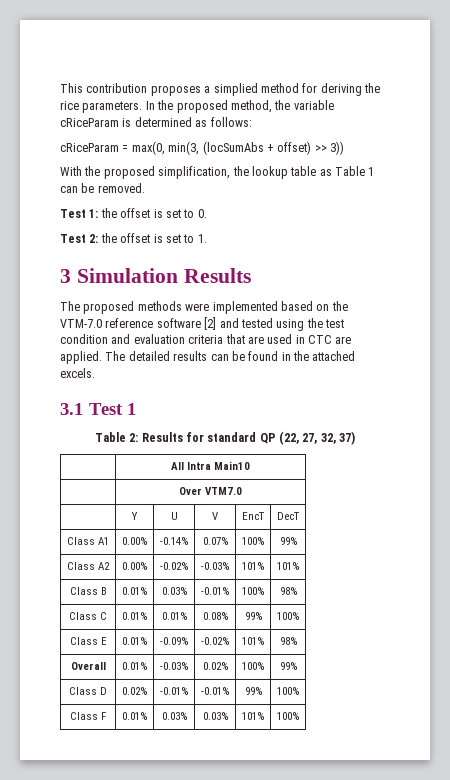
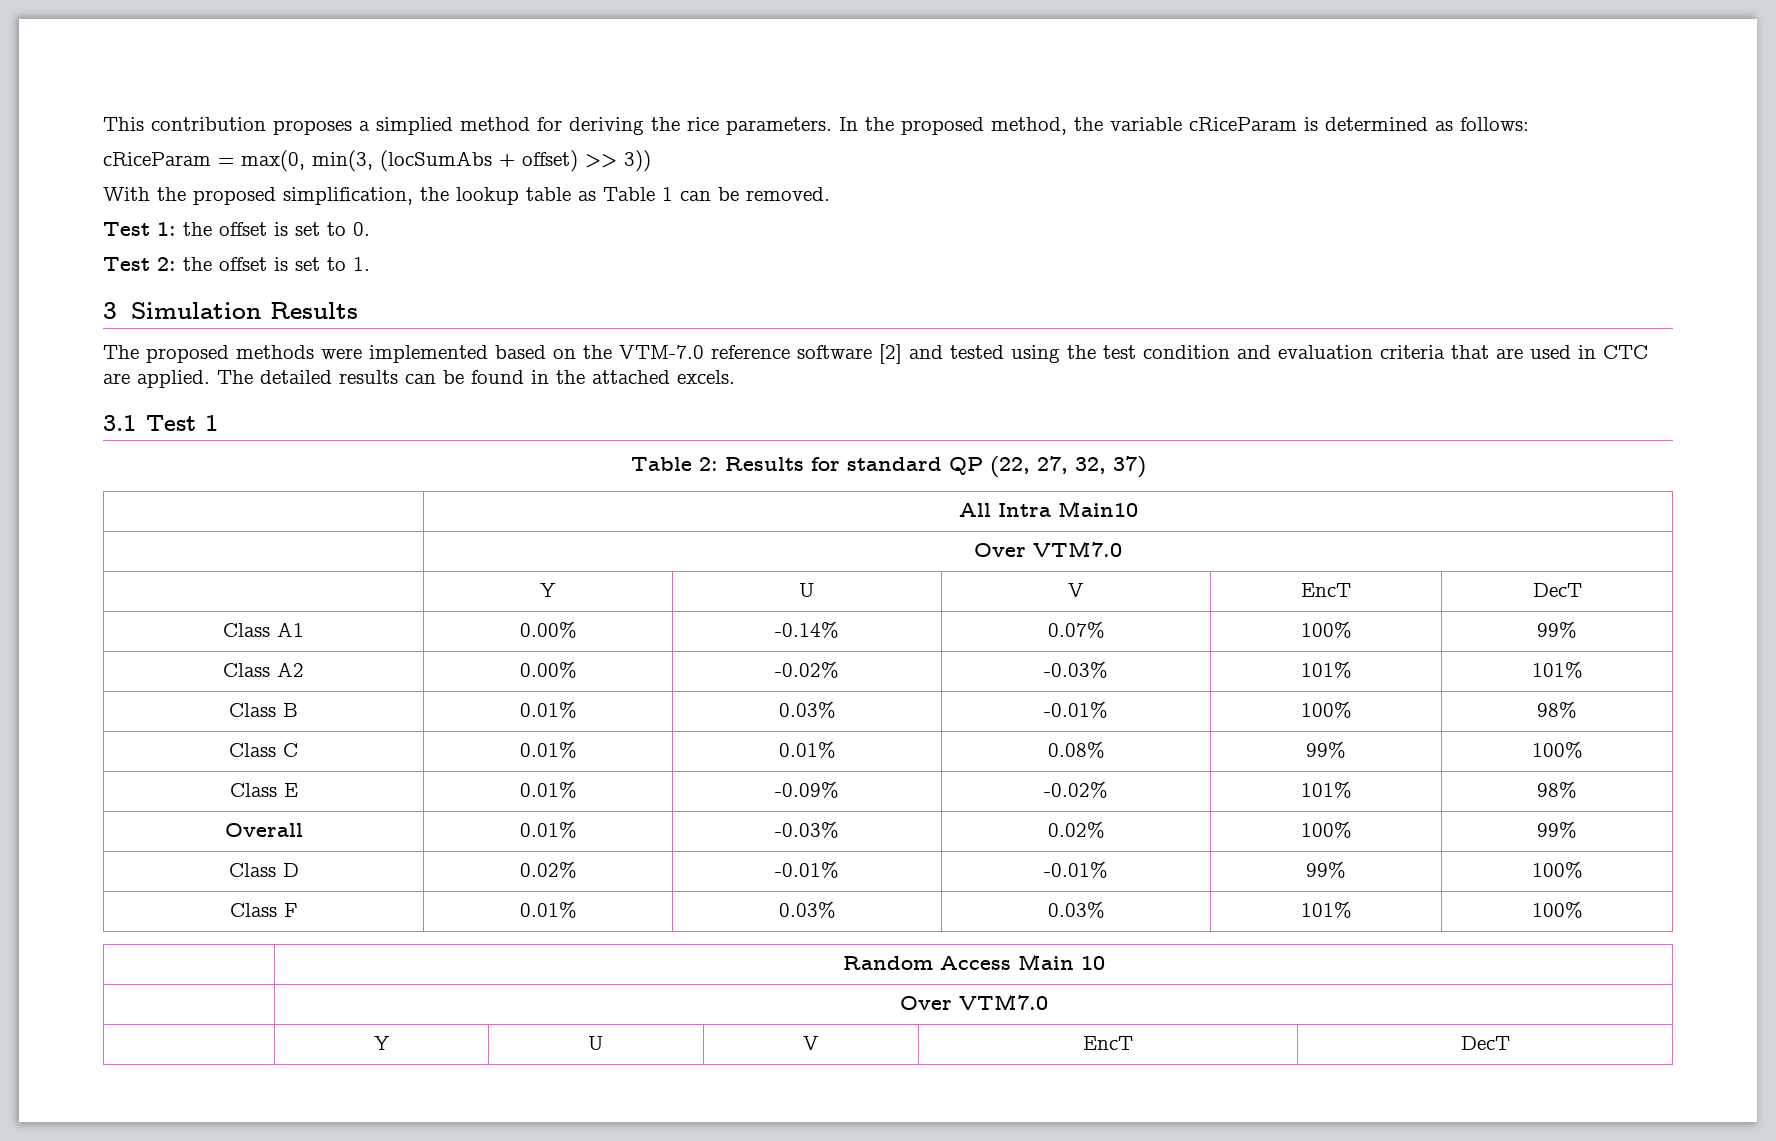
(299, 716) none -> [842,954,1105,970] [899,994,1048,1010] [373,1036,390,1050] [588,1036,604,1050] [803,1036,819,1050] [1083,1036,1133,1050] [1460,1036,1510,1050] // | Random Access Main 10 // | Over VTM7.0 // | Y | U | V | EncT | DecT

